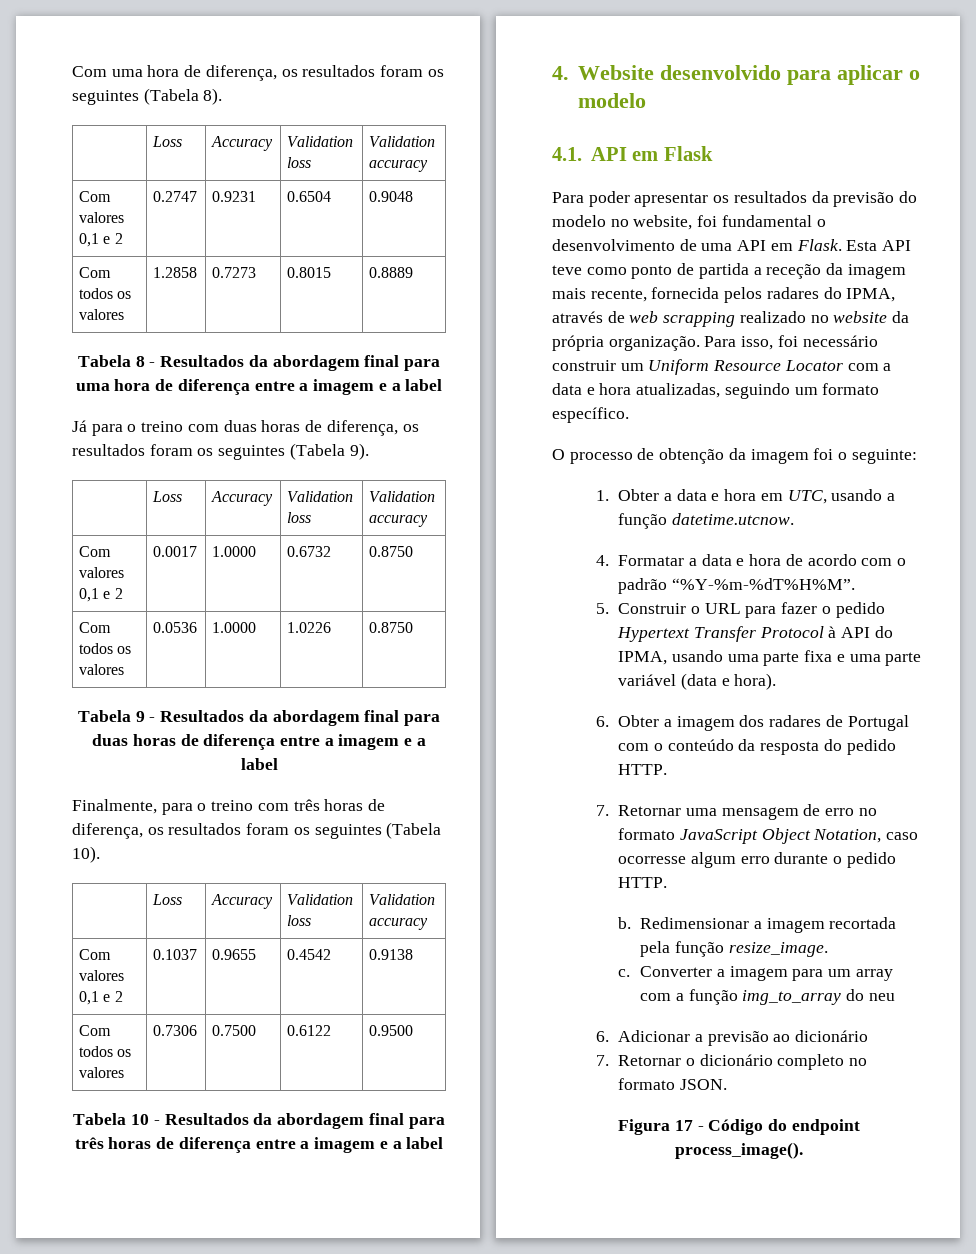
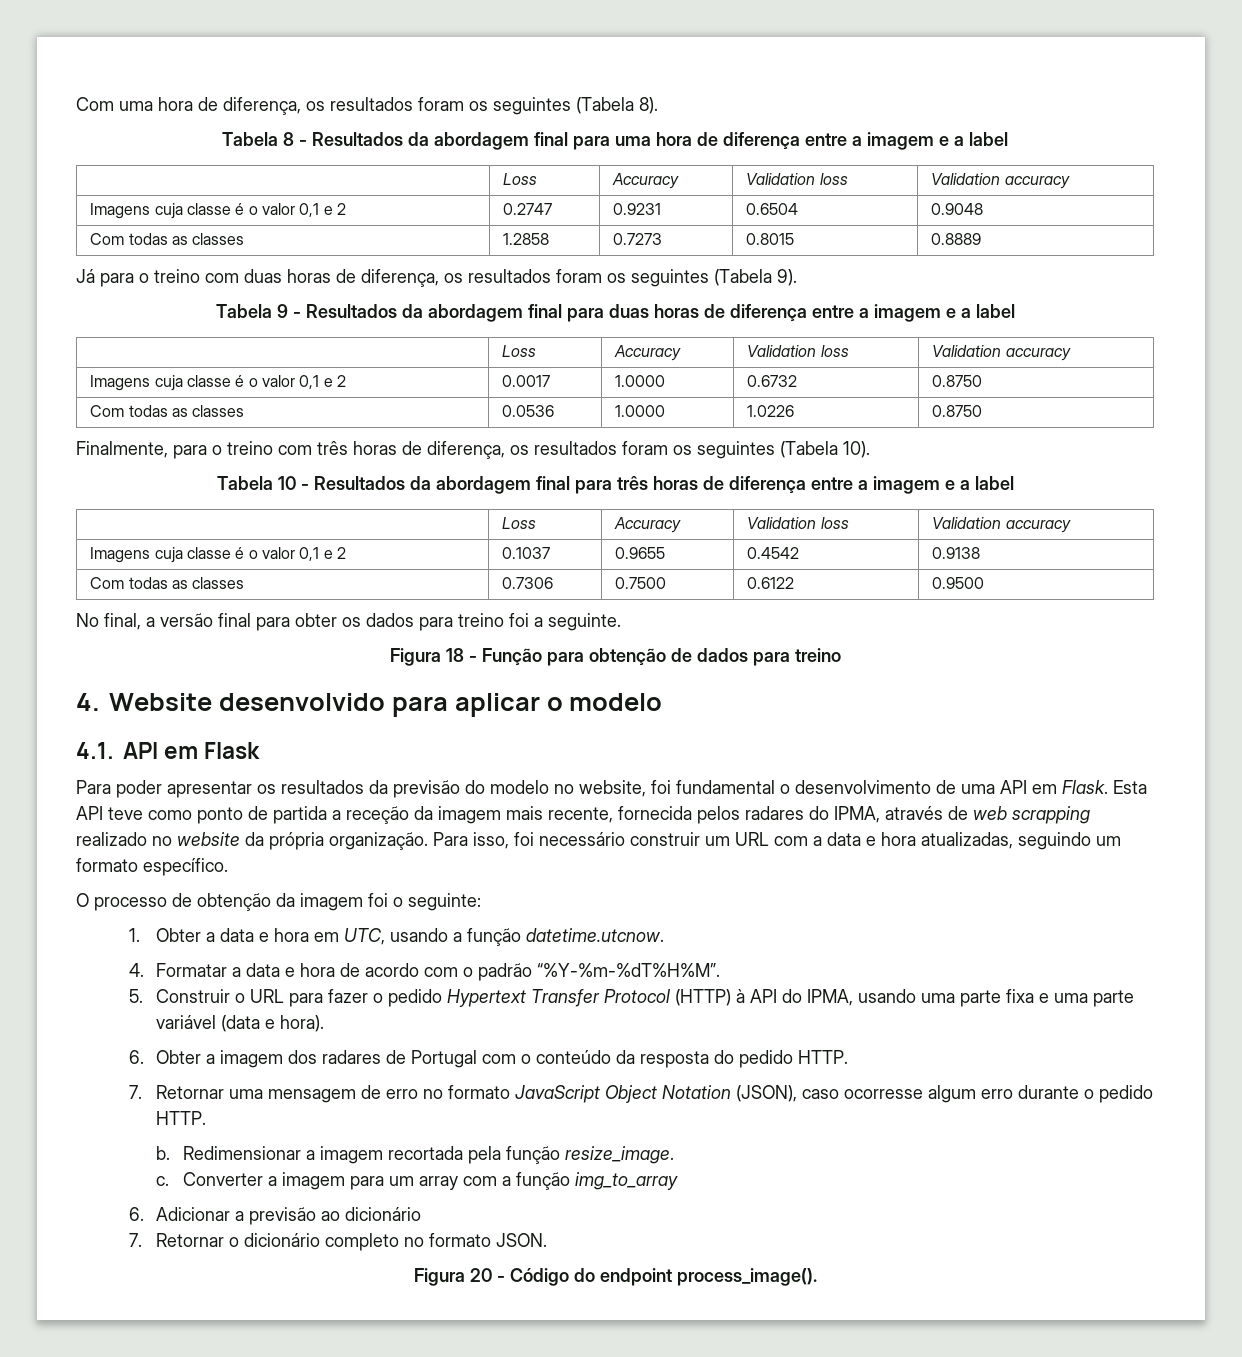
[152,136,183,147] [211,136,274,151] [287,136,354,147] [287,157,312,168] [369,136,436,147] [369,160,429,172] [79,191,112,202] [79,212,125,223] [79,233,123,247] [153,191,198,202] [212,191,257,202] [287,191,332,202] [369,191,414,202] [79,267,112,278] [79,288,132,299] [79,309,125,320] [153,267,198,278] [212,267,257,278] [287,267,332,278] [369,267,414,278] // | Loss | Accuracy | Validation loss | Validation accuracy // Com valores 0,1 e 2 | 0.2747 | 0.9231 | 0.6504 | 0.9048 // Com todos os valores | 1.2858 | 0.7273 | 0.8015 | 0.8889 -> (658, 105) none
(443, 385) none -> [503,173,538,185] [612,173,680,189] [746,173,848,185] [931,173,1070,189] [90,203,346,219] [503,203,553,215] [613,203,662,215] [746,203,799,215] [931,203,984,215] [90,233,245,245] [503,233,550,245] [613,233,663,245] [746,233,795,245] [931,233,982,245] // | Loss | Accuracy | Validation loss | Validation accuracy // Imagens cuja classe é o valor 0,1 e 2 | 0.2747 | 0.9231 | 0.6504 | 0.9048 // Com todas as classes | 1.2858 | 0.7273 | 0.8015 | 0.8889
[152,491,183,502] [211,491,274,506] [287,491,354,502] [287,512,312,523] [369,491,436,502] [369,515,429,527] [79,546,112,557] [79,567,125,578] [79,588,123,602] [153,546,198,557] [212,546,257,557] [287,546,332,557] [369,546,414,557] [79,622,112,633] [79,643,132,654] [79,664,125,675] [153,622,198,633] [212,622,257,633] [287,622,332,633] [369,622,414,633] // | Loss | Accuracy | Validation loss | Validation accuracy // Com valores 0,1 e 2 | 0.0017 | 1.0000 | 0.6732 | 0.8750 // Com todos os valores | 0.0536 | 1.0000 | 1.0226 | 0.8750 -> (797, 277) none
(278, 764) none -> [502,345,537,357] [614,345,682,361] [747,345,849,357] [932,345,1071,361] [90,375,346,391] [502,375,551,387] [615,375,666,387] [747,375,798,387] [932,375,983,387] [90,405,245,417] [502,405,555,417] [615,405,666,417] [747,405,795,417] [932,405,983,417] // | Loss | Accuracy | Validation loss | Validation accuracy // Imagens cuja classe é o valor 0,1 e 2 | 0.0017 | 1.0000 | 0.6732 | 0.8750 // Com todas as classes | 0.0536 | 1.0000 | 1.0226 | 0.8750
[152,894,183,905] [211,894,274,909] [287,894,354,905] [287,915,312,926] [369,894,436,905] [369,918,429,930] [79,949,112,960] [79,970,125,981] [79,991,123,1005] [153,949,198,960] [212,949,257,960] [287,949,332,960] [369,949,414,960] [79,1025,112,1036] [79,1046,132,1057] [79,1067,125,1078] [153,1025,198,1036] [212,1025,257,1036] [287,1025,332,1036] [369,1025,414,1036] // | Loss | Accuracy | Validation loss | Validation accuracy // Com valores 0,1 e 2 | 0.1037 | 0.9655 | 0.4542 | 0.9138 // Com todos os valores | 0.7306 | 0.7500 | 0.6122 | 0.9500 -> (870, 449) none
(444, 1143) none -> [502,517,537,529] [614,517,682,533] [747,517,849,529] [932,517,1071,533] [90,547,346,563] [502,547,551,559] [615,547,666,559] [747,547,800,559] [932,547,981,559] [90,577,245,589] [502,577,554,589] [615,577,667,589] [747,577,795,589] [932,577,985,589] [76,613,621,631] [389,648,841,666] // | Loss | Accuracy | Validation loss | Validation accuracy // Imagens cuja classe é o valor 0,1 e 2 | 0.1037 | 0.9655 | 0.4542 | 0.9138 // Com todas as classes | 0.7306 | 0.7500 | 0.6122 | 0.9500 // No final, a versão final para obter os dados para treino foi a seguinte. // Figura 18 - Função para obtenção de dados para treino
[648,359,843,375] Uniform Resource Locator -> [735,832,769,846] URL
(824, 632) none -> [675,989,732,1006] (HTTP)
[813,829,882,843] Notation, -> [662,1085,798,1102] Notation (JSON),
[846,989,895,1001] do neu -> (678, 1181) none
[674,1120,693,1131] 17 -> [469,1268,492,1282] 20

